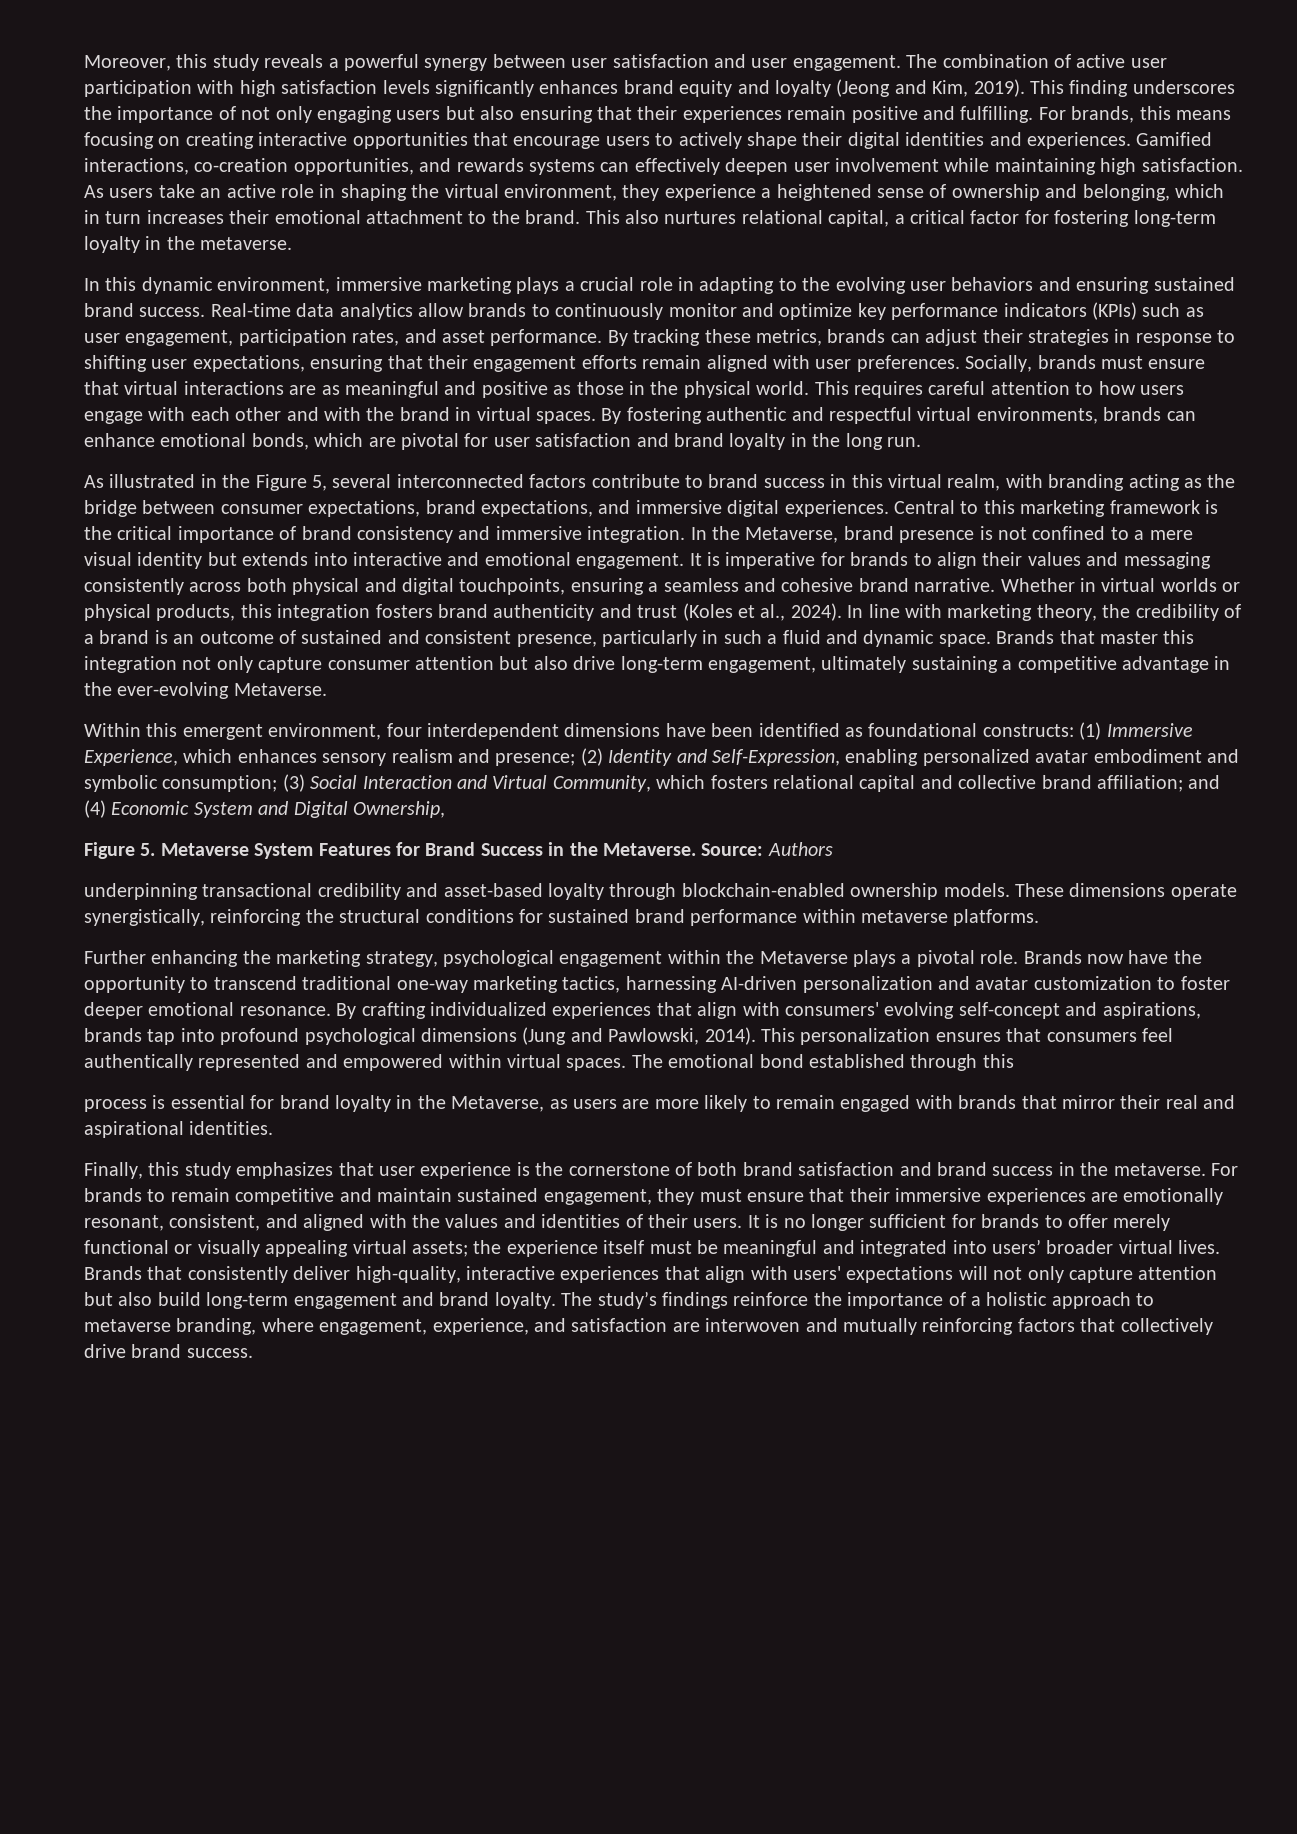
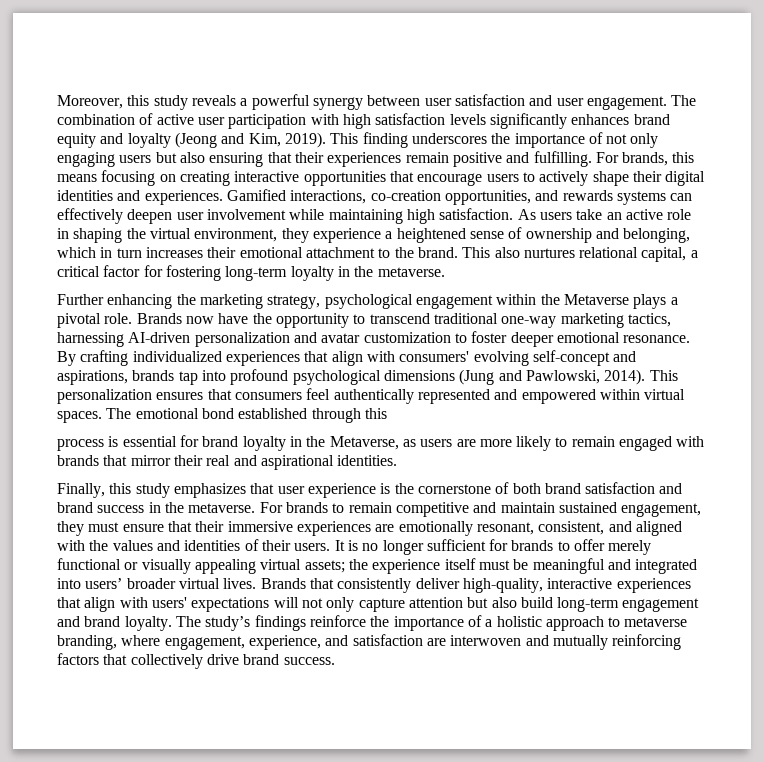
[84,277,1235,294] [84,302,1204,320] [84,329,1236,346] [84,355,1206,372] [84,381,1184,398] [84,407,1196,424] [84,433,921,450] [84,474,1236,491] [84,500,1218,517] [84,526,1193,543] [84,552,1211,569] [84,578,1241,595] [84,603,1241,621] [84,630,1195,647] [84,656,1231,673] [84,682,327,699] [84,722,1193,740] [84,748,1239,766] [84,774,1221,792] [84,800,445,818] [84,842,833,859] [84,883,1237,900] [84,909,1040,926] // In this dynamic environment, immersive marketing plays a crucial role in adapting to the evolving user behaviors and ensuring sustained brand success. Real-time data analytics allow brands to continuously monitor and optimize key performance indicators (KPIs) such as user engagement, participation rates, and asset performance. By tracking these metrics, brands can adjust their strategies in response to shifting user expectations, ensuring that their engagement efforts remain aligned with user preferences. Socially, brands must ensure that virtual interactions are as meaningful and positive as those in the physical world. This requires careful attention to how users engage with each other and with the brand in virtual spaces. By fostering authentic and respectful virtual environments, brands can enhance emotional bonds, which are pivotal for user satisfaction and brand loyalty in the long run. // As illustrated in the Figure 5, several interconnected factors contribute to brand success in this virtual realm, with branding acting as the bridge between consumer expectations, brand expectations, and immersive digital experiences. Central to this marketing framework is the critical importance of brand consistency and immersive integration. In the Metaverse, brand presence is not confined to a mere visual identity but extends into interactive and emotional engagement. It is imperative for brands to align their values and messaging consistently across both physical and digital touchpoints, ensuring a seamless and cohesive brand narrative. Whether in virtual worlds or physical products, this integration fosters brand authenticity and trust (Koles et al., 2024). In line with marketing theory, the credibility of a brand is an outcome of sustained and consistent presence, particularly in such a fluid and dynamic space. Brands that master this integration not only capture consumer attention but also drive long-term engagement, ultimately sustaining a competitive advantage in the ever-evolving Metaverse. // Within this emergent environment, four interdependent dimensions have been identified as foundational constructs: (1) Immersive Experience, which enhances sensory realism and presence; (2) Identity and Self-Expression, enabling personalized avatar embodiment and symbolic consumption; (3) Social Interaction and Virtual Community, which fosters relational capital and collective brand affiliation; and (4) Economic System and Digital Ownership, // Figure 5. Metaverse System Features for Brand Success in the Metaverse. Source: Authors // underpinning transactional credibility and asset-based loyalty through blockchain-enabled ownership models. These dimensions operate synergistically, reinforcing the structural conditions for sustained brand performance within metaverse platforms. -> (445, 272) none

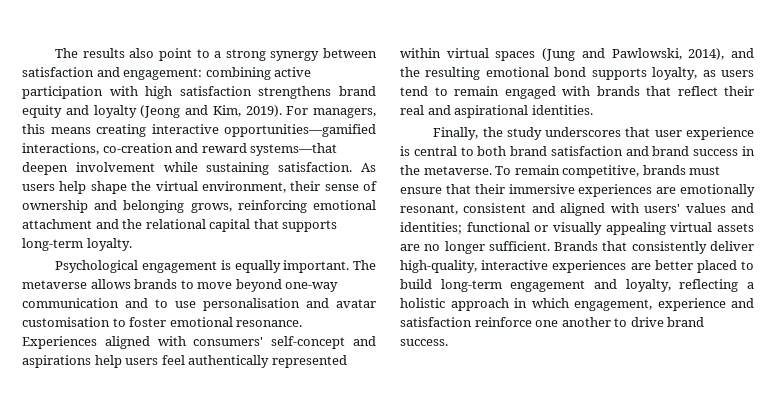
[57,94,310,110] Moreover, this study reveals a powerful -> [55,48,266,61] The results also point to a strong
[424,94,697,110] [57,113,225,125] user satisfaction and user engagement. The combination of active user -> [22,67,312,80] satisfaction and engagement: combining active
[449,113,630,129] levels significantly enhances -> [258,86,332,99] strengthens
[330,132,659,148] [57,151,695,167] [57,170,706,186] [57,189,693,205] [57,208,692,224] [57,227,691,243] [57,247,698,262] [57,265,445,281] [57,294,678,309] [57,313,671,328] [57,332,290,347] This finding underscores the importance of not only engaging users but also ensuring that their experiences remain positive and fulfilling. For brands, this means focusing on creating interactive opportunities that encourage users to actively shape their digital identities and experiences. Gamified interactions, co-creation opportunities, and rewards systems can effectively deepen user involvement while maintaining high satisfaction. As users take an active role in shaping the virtual environment, they experience a heightened sense of ownership and belonging, which in turn increases their emotional attachment to the brand. This also nurtures relational capital, a critical factor for fostering long-term loyalty in the metaverse. // Further enhancing the marketing strategy, psychological engagement within the Metaverse plays a pivotal role. Brands now have the opportunity to transcend traditional one-way marketing tactics, harnessing AI-driven personalization -> [286,106,376,118] [22,124,376,137] [22,143,338,156] [22,162,377,175] [22,181,377,194] [22,200,376,213] [22,219,338,232] [22,238,132,251] [55,260,376,273] [22,279,339,292] [22,298,300,311] For managers, this means creating interactive opportunities—gamified interactions, co-creation and reward systems—that deepen involvement while sustaining satisfaction. As users help shape the virtual environment, their sense of ownership and belonging grows, reinforcing emotional attachment and the relational capital that supports long-term loyalty. // Psychological engagement is equally important. The metaverse allows brands to move beyond one-way communication and to use personalisation
[363,332,451,343] customization -> [22,317,110,327] customisation
[510,332,554,347] deeper -> (167, 322) none
[57,350,363,366] By crafting individualized experiences that align -> [22,336,150,349] Experiences aligned
[473,351,529,366] evolving -> (264, 341) none
[57,369,678,385] [57,388,686,404] [57,408,387,423] [57,435,552,451] aspirations, brands tap into profound psychological dimensions (Jung and Pawlowski, 2014). This personalization ensures that consumers feel authentically represented and empowered within virtual spaces. The emotional bond established through this // process is essential for brand loyalty in the Metaverse, as users are more likely -> [22,355,347,368] [400,48,754,61] [400,67,754,80] [400,86,428,96] aspirations help users feel authentically represented within virtual spaces (Jung and Pawlowski, 2014), and the resulting emotional bond supports loyalty, as users tend
[130,455,171,466] mirror -> [677,86,718,96] reflect
[109,483,246,498] this study emphasizes -> [482,127,622,140] the study underscores
[394,482,510,494] the cornerstone of -> [413,146,474,156] central to
[259,502,702,517] [57,521,84,536] For brands to remain competitive and maintain sustained engagement, they -> [495,165,686,178] To remain competitive, brands
[538,521,605,535] consistent, -> [463,203,527,213] consistent
[89,540,109,551] the -> [644,204,681,213] users'
[184,539,652,555] identities of their users. It is no longer sufficient for brands to offer merely -> [400,222,462,234] identities;
[304,558,698,574] [57,578,257,589] assets; the experience itself must be meaningful and integrated into users’ broader virtual lives. -> [717,223,754,232] [400,241,550,254] assets are no longer sufficient.
[57,597,700,612] [57,615,688,631] [57,634,682,650] [57,653,203,669] that align with users' expectations will not only capture attention but also build long-term engagement and brand loyalty. The study’s findings reinforce the importance of a holistic approach to metaverse branding, where engagement, experience, and satisfaction are interwoven and mutually reinforcing factors that collectively -> [630,260,754,273] [400,279,754,292] [400,298,754,311] [400,317,628,327] are better placed to build long-term engagement and loyalty, reflecting a holistic approach in which engagement, experience and satisfaction reinforce one another to

